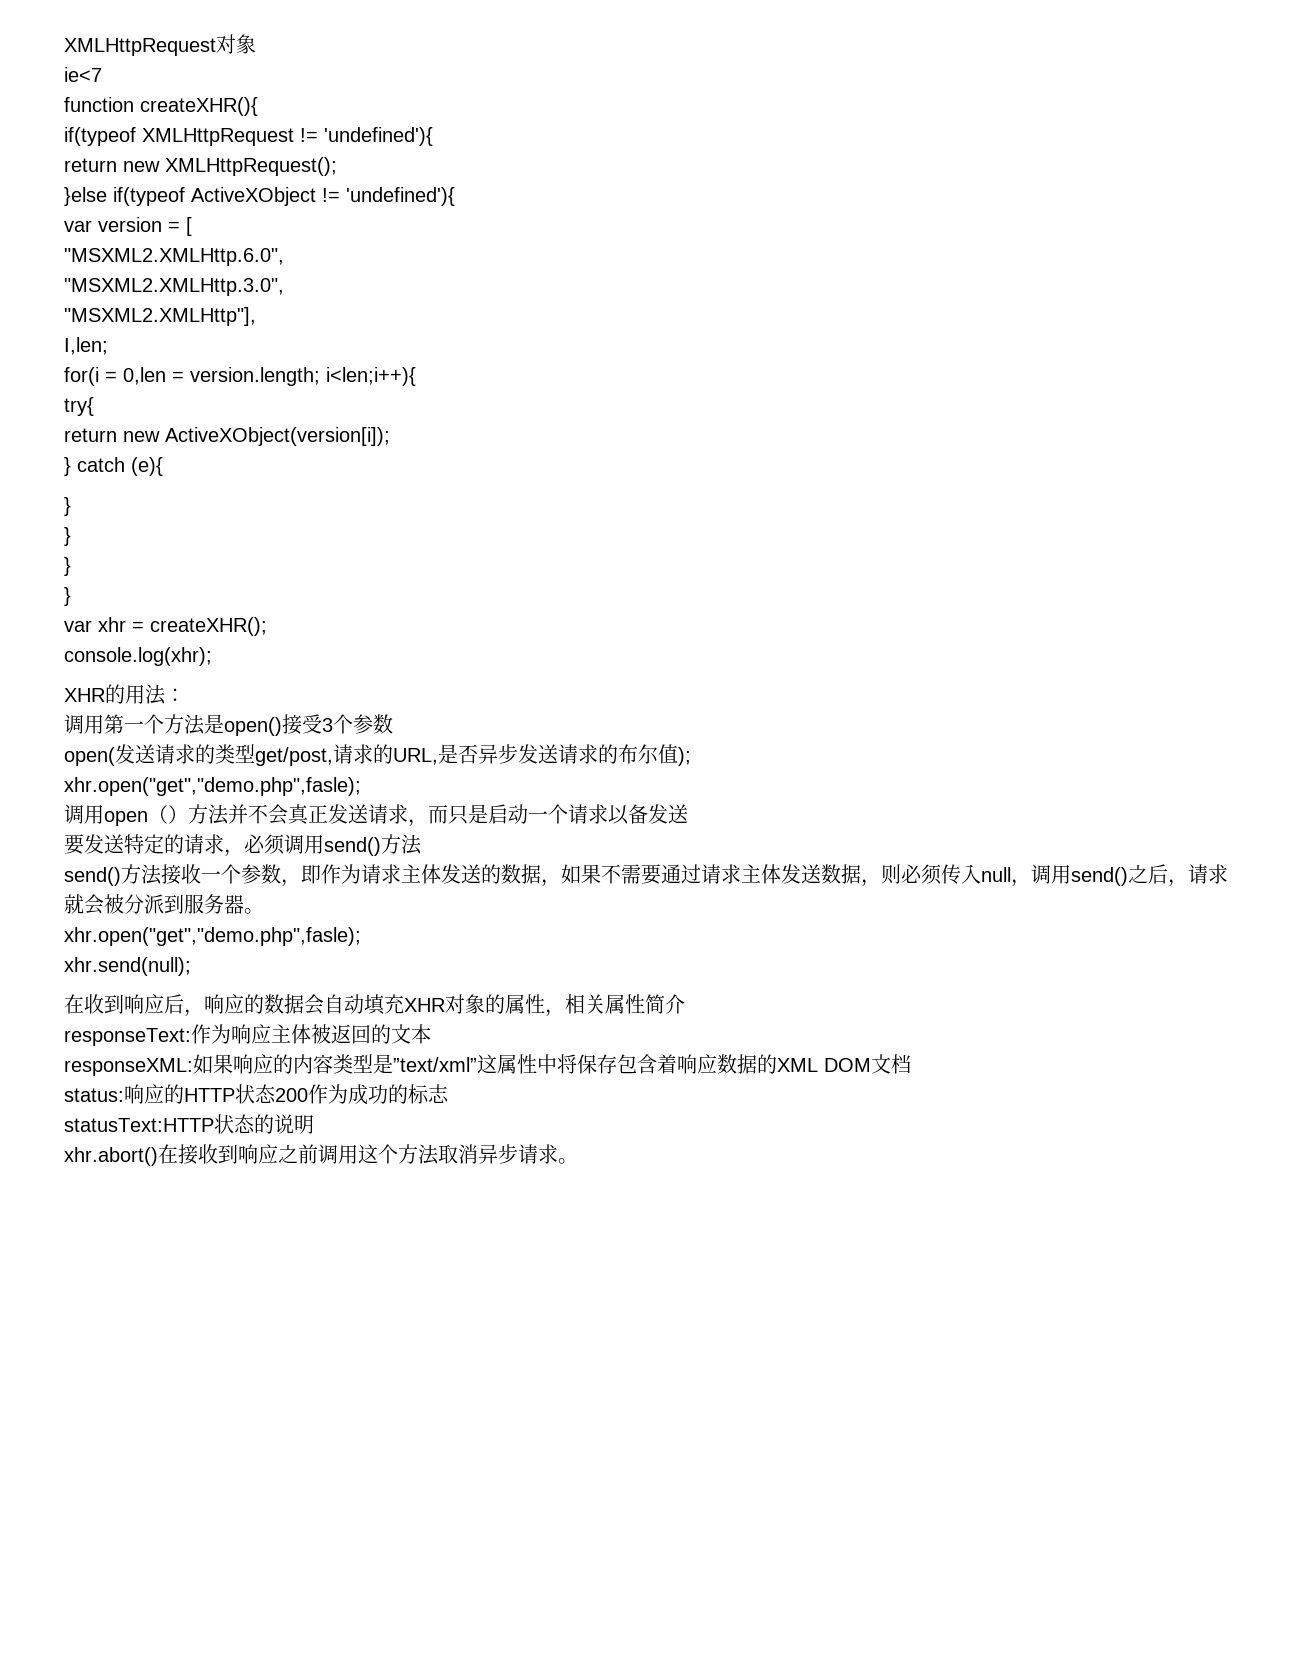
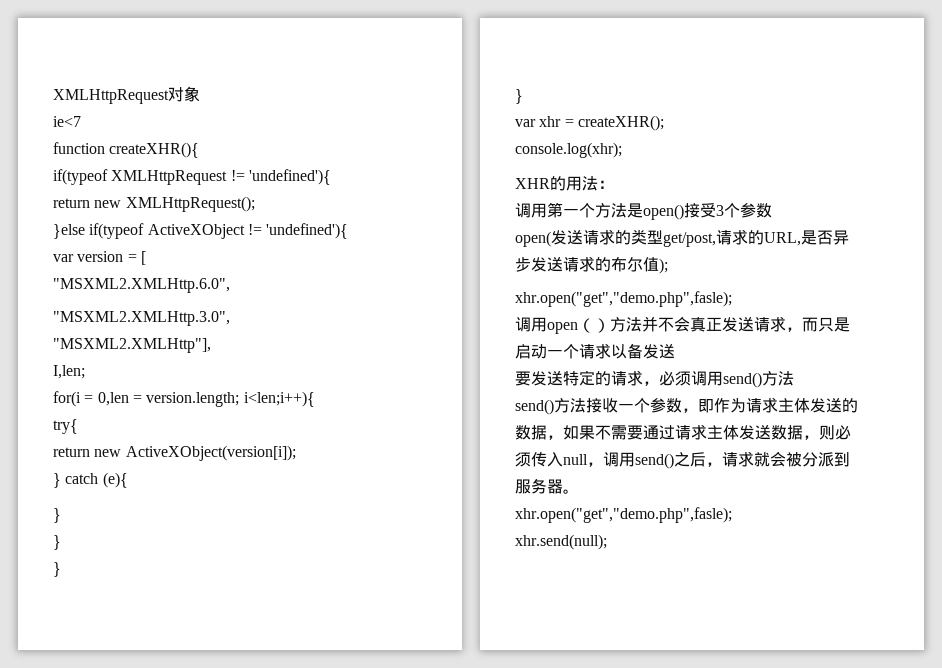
[64,994,685,1017] [64,1024,431,1046] [64,1054,911,1076] [64,1084,449,1105] [64,1114,314,1134] [64,1144,578,1166] // 在收到响应后，响应的数据会自动填充XHR对象的属性，相关属性简介 // responseText:作为响应主体被返回的文本 // responseXML:如果响应的内容类型是”text/xml”这属性中将保存包含着响应数据的XML DOM文档 // status:响应的HTTP状态200作为成功的标志 // statusText:HTTP状态的说明 // xhr.abort()在接收到响应之前调用这个方法取消异步请求。 -> (607, 542) none

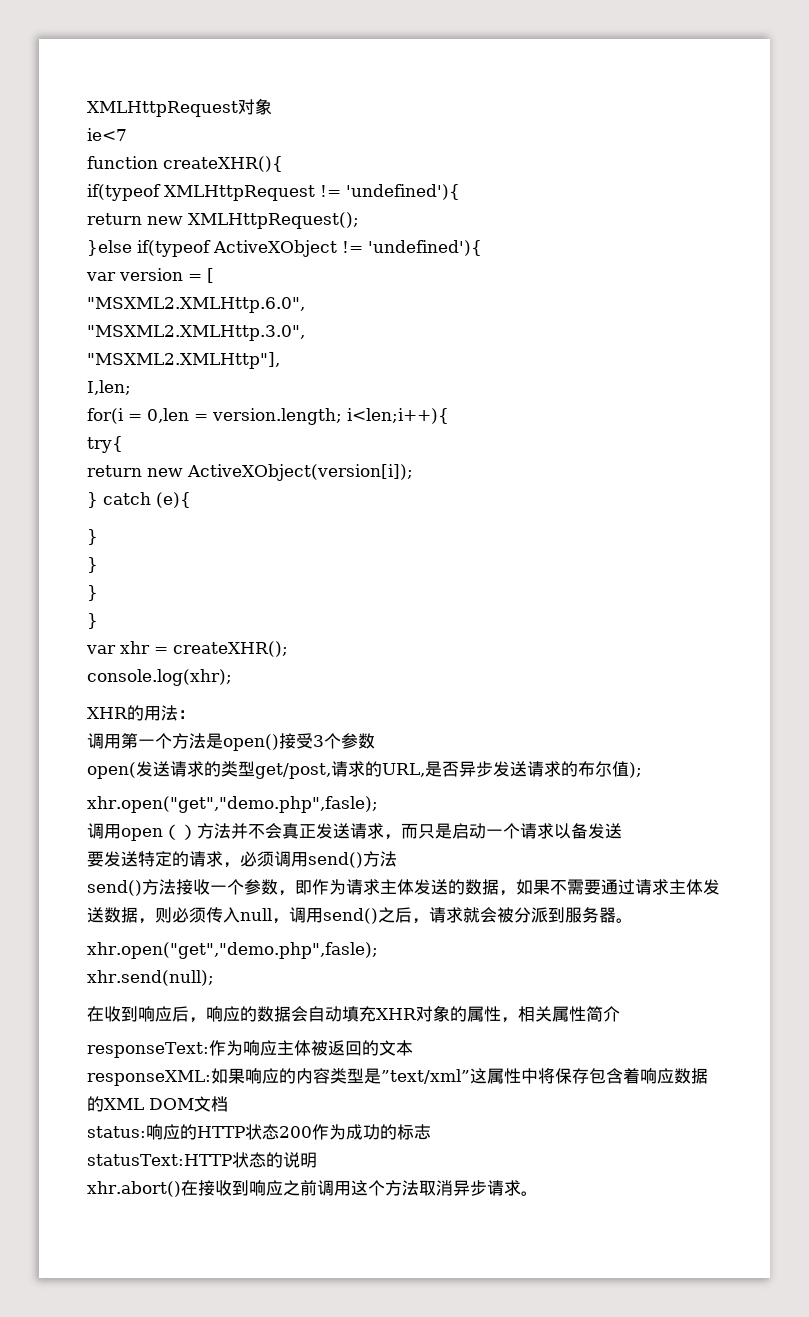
(607, 542) none -> [87,1005,620,1023] [87,1040,413,1058] [87,1068,708,1086] [87,1096,228,1112] [87,1124,431,1140] [87,1152,317,1168] [87,1180,538,1197] // 在收到响应后，响应的数据会自动填充XHR对象的属性，相关属性简介 // responseText:作为响应主体被返回的文本 // responseXML:如果响应的内容类型是”text/xml”这属性中将保存包含着响应数据的XML DOM文档 // status:响应的HTTP状态200作为成功的标志 // statusText:HTTP状态的说明 // xhr.abort()在接收到响应之前调用这个方法取消异步请求。

